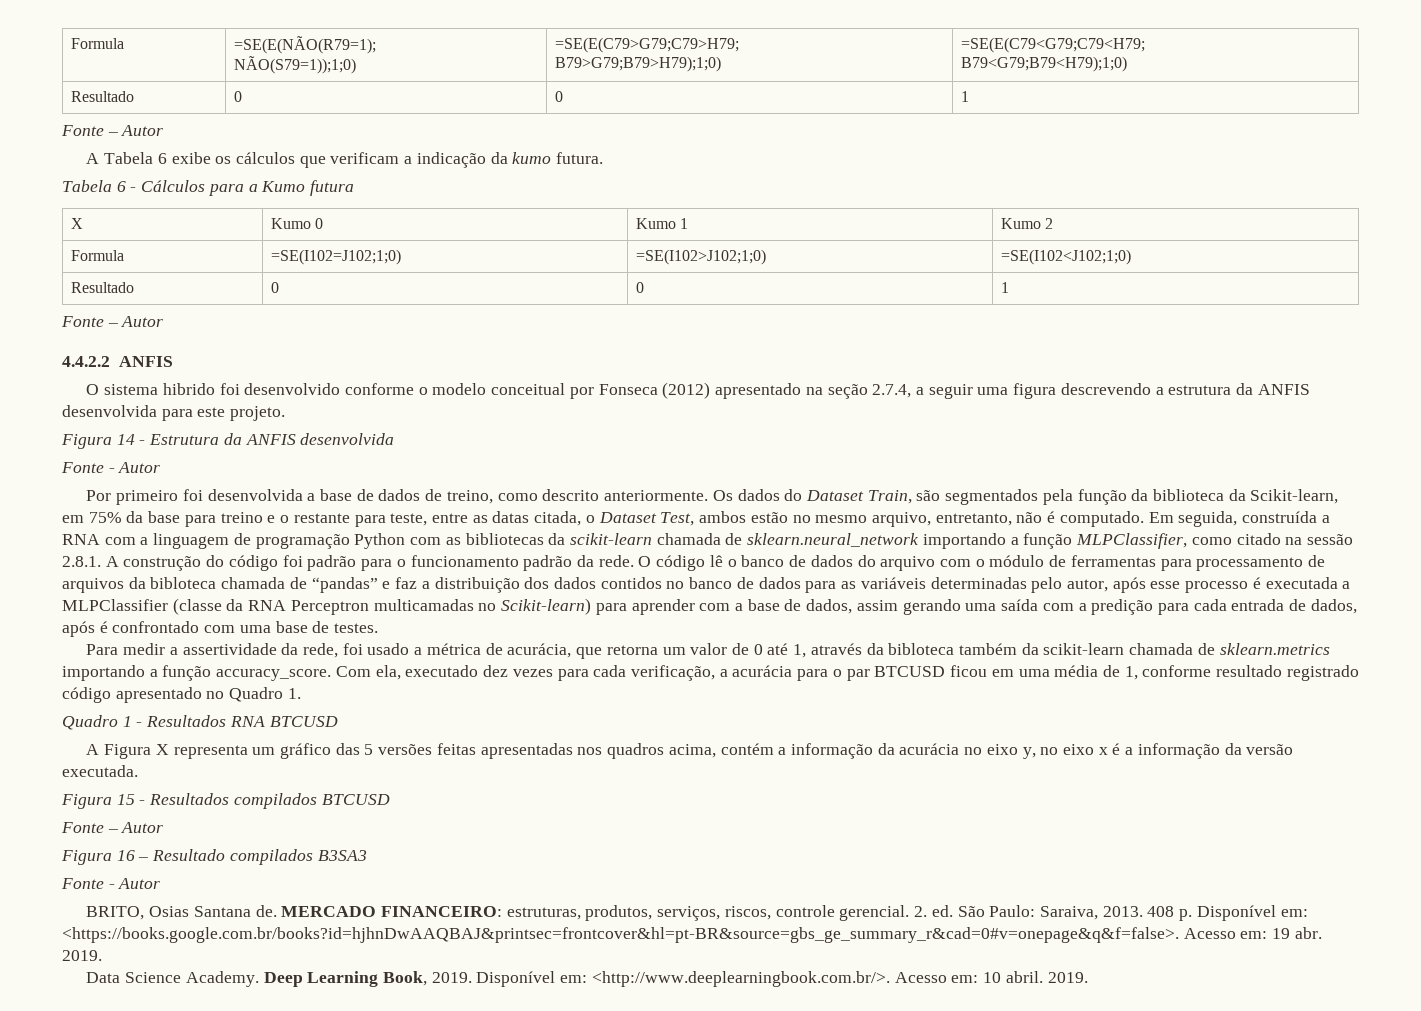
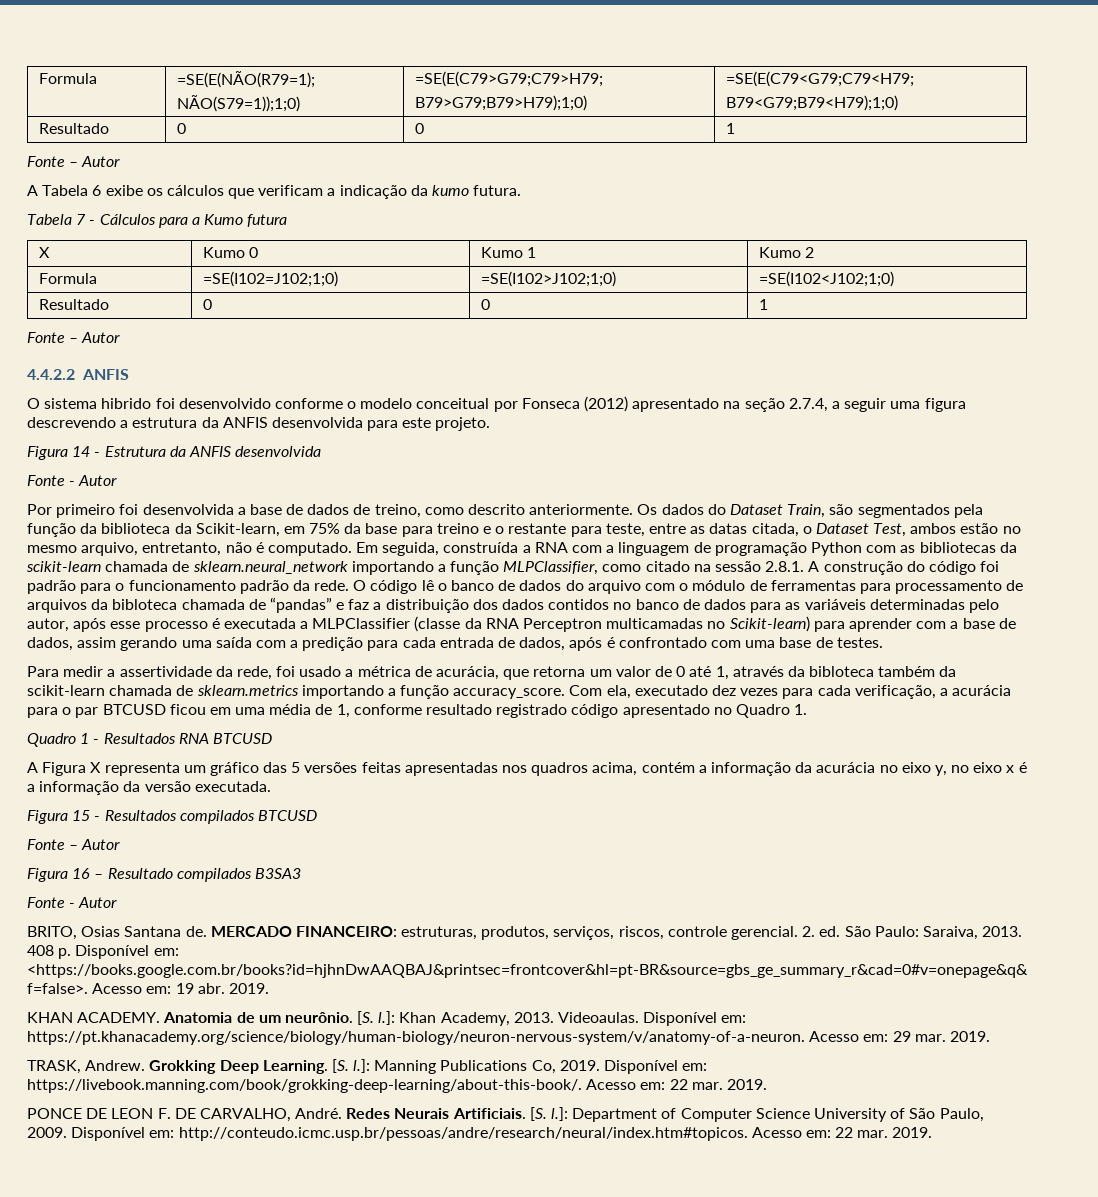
[116,181,126,192] 6 -> [76,214,87,225] 7
[86,971,427,987] Data Science Academy. Deep Learning Book, -> [27,1011,747,1026] [27,1031,990,1045] [27,1059,556,1074] KHAN ACADEMY. Anatomia de um neurônio. [S. l.]: Khan Academy, 2013. Videoaulas. Disponível em: https://pt.khanacademy.org/science/biology/human-biology/neuron-nervous-system/v/anatomy-of-a-neuron. Acesso em: 29 mar. 2019. // TRASK, Andrew. Grokking Deep Learning. [S. l.]: Manning Publications Co,
[591,971,1088,987] <http://www.deeplearningbook.com.br/>. Acesso em: 10 abril. 2019. -> [27,1079,767,1093] [27,1107,984,1122] [27,1127,933,1141] https://livebook.manning.com/book/grokking-deep-learning/about-this-book/. Acesso em: 22 mar. 2019. // PONCE DE LEON F. DE CARVALHO, André. Redes Neurais Artificiais. [S. l.]: Department of Computer Science University of São Paulo, 2009. Disponível em: http://conteudo.icmc.usp.br/pessoas/andre/research/neural/index.htm#topicos. Acesso em: 22 mar. 2019.

